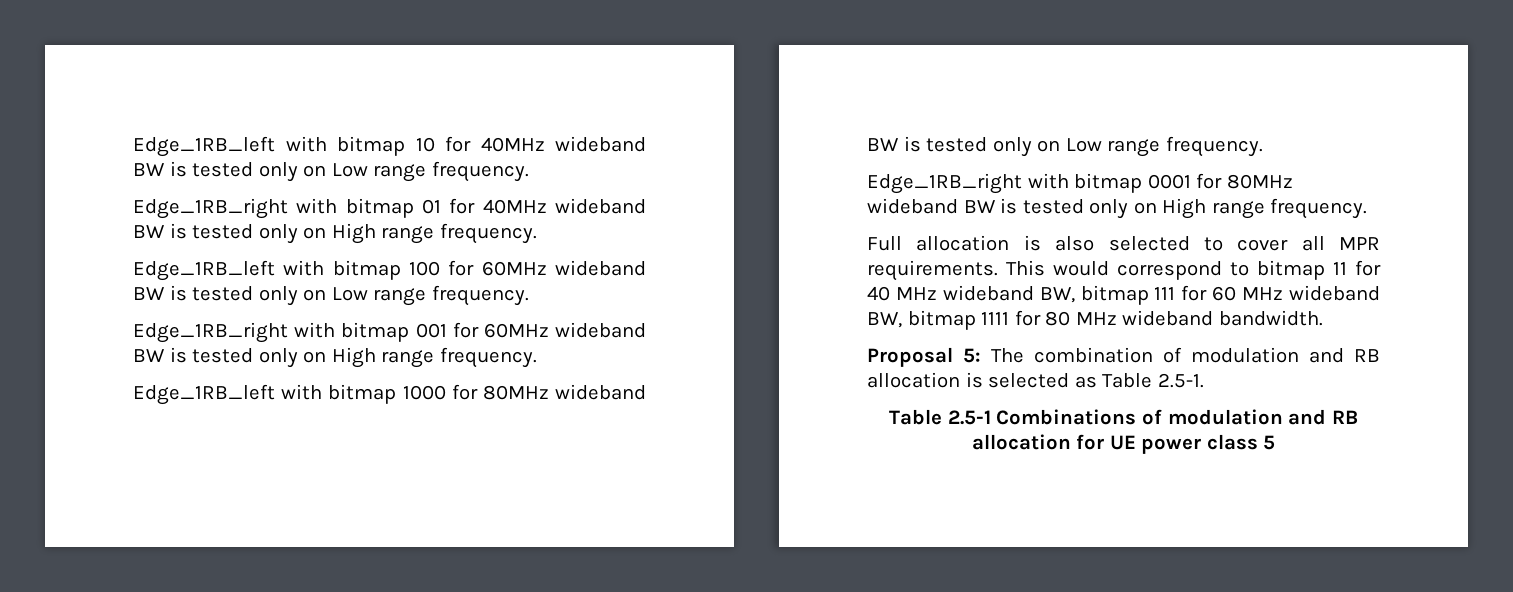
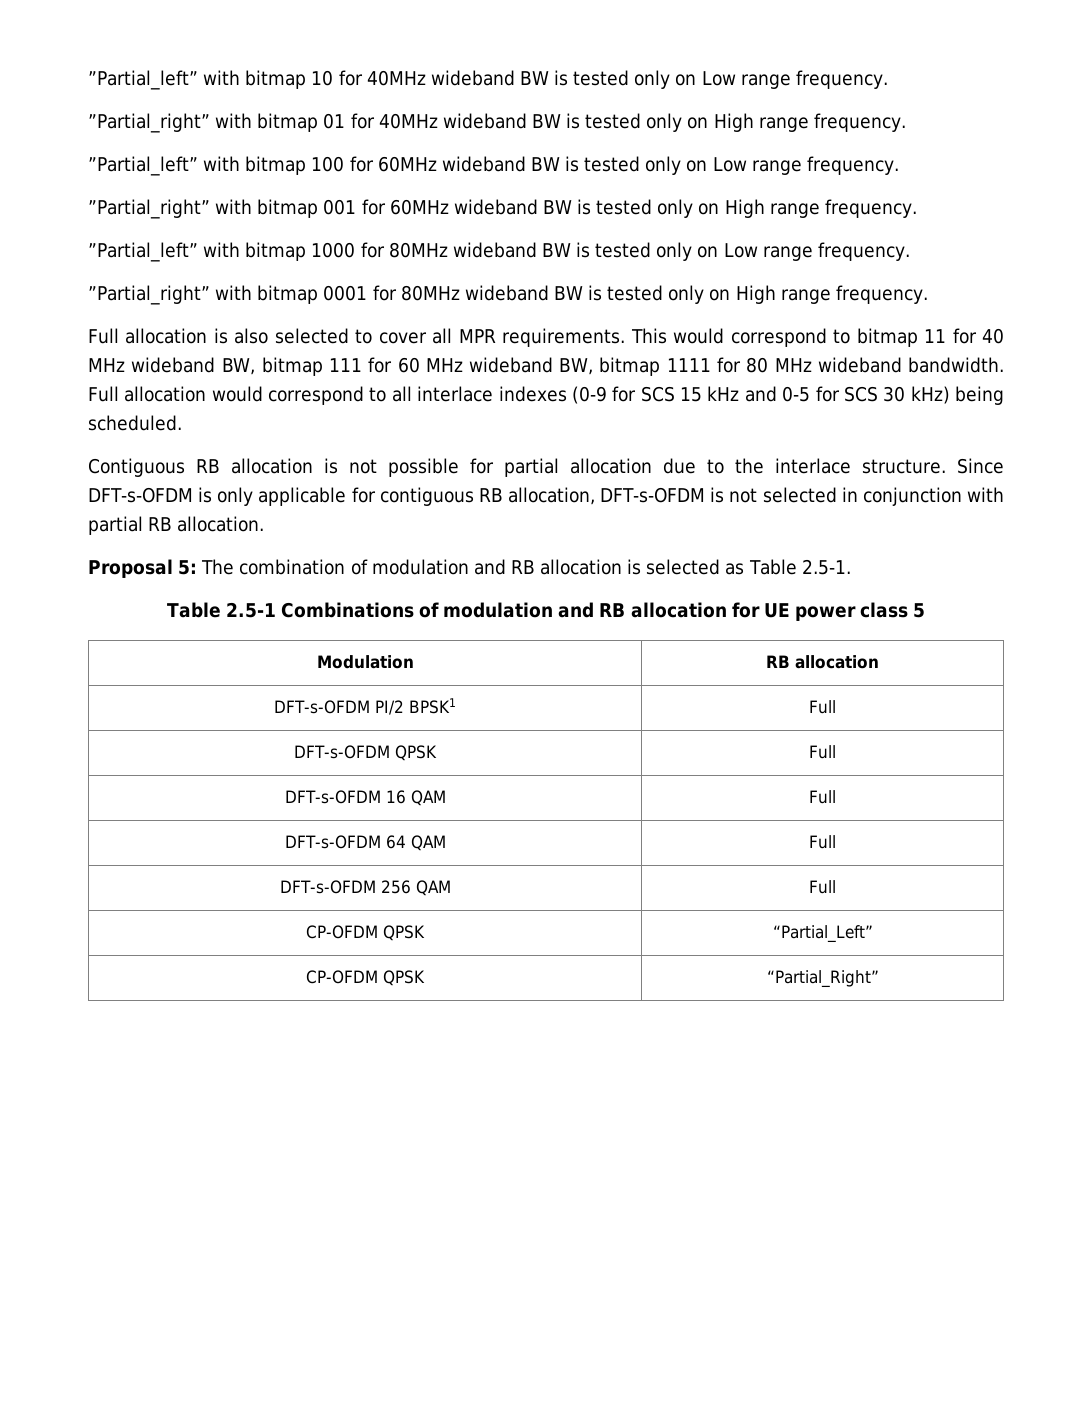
[133,136,275,157] Edge_1RB_left -> [88,70,198,90] ”Partial_left”
[133,198,288,219] Edge_1RB_right -> [88,113,210,133] ”Partial_right”
[133,260,275,281] Edge_1RB_left -> [88,156,198,176] ”Partial_left”
[133,322,288,343] Edge_1RB_right -> [88,199,210,219] ”Partial_right”
[133,384,275,405] Edge_1RB_left -> [88,242,198,262] ”Partial_left”
[867,173,1022,194] Edge_1RB_right -> [88,285,210,305] ”Partial_right”
(1323, 318) none -> [88,386,1004,405] [88,415,182,431] [88,458,1004,477] [88,487,1005,506] [88,516,265,535] Full allocation would correspond to all interlace indexes (0-9 for SCS 15 kHz and 0-5 for SCS 30 kHz) being scheduled. // Contiguous RB allocation is not possible for partial allocation due to the interlace structure. Since DFT-s-OFDM is only applicable for contiguous RB allocation, DFT-s-OFDM is not selected in conjunction with partial RB allocation.
(1276, 442) none -> [316,655,414,669] [766,655,879,669] [274,698,456,715] [809,700,837,714] [294,745,437,761] [809,745,837,759] [284,790,446,806] [809,790,837,804] [284,835,446,851] [809,835,837,849] [279,880,451,896] [809,880,837,894] [306,925,425,941] [772,925,873,943] [306,970,425,986] [766,970,879,988] // Modulation | RB allocation // DFT-s-OFDM PI/2 BPSK1 | Full // DFT-s-OFDM QPSK | Full // DFT-s-OFDM 16 QAM | Full // DFT-s-OFDM 64 QAM | Full // DFT-s-OFDM 256 QAM | Full // CP-OFDM QPSK | “Partial_Left” // CP-OFDM QPSK | “Partial_Right”

